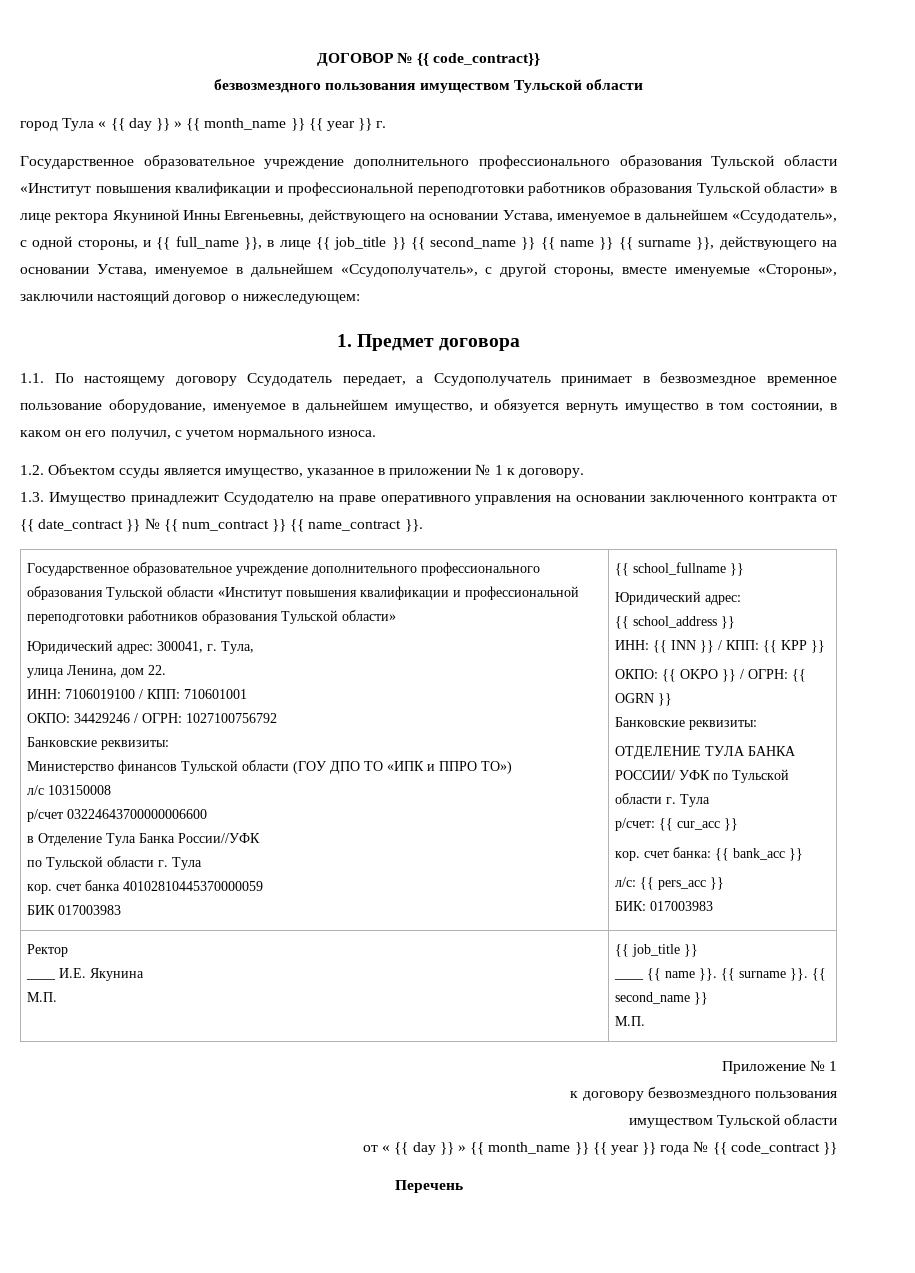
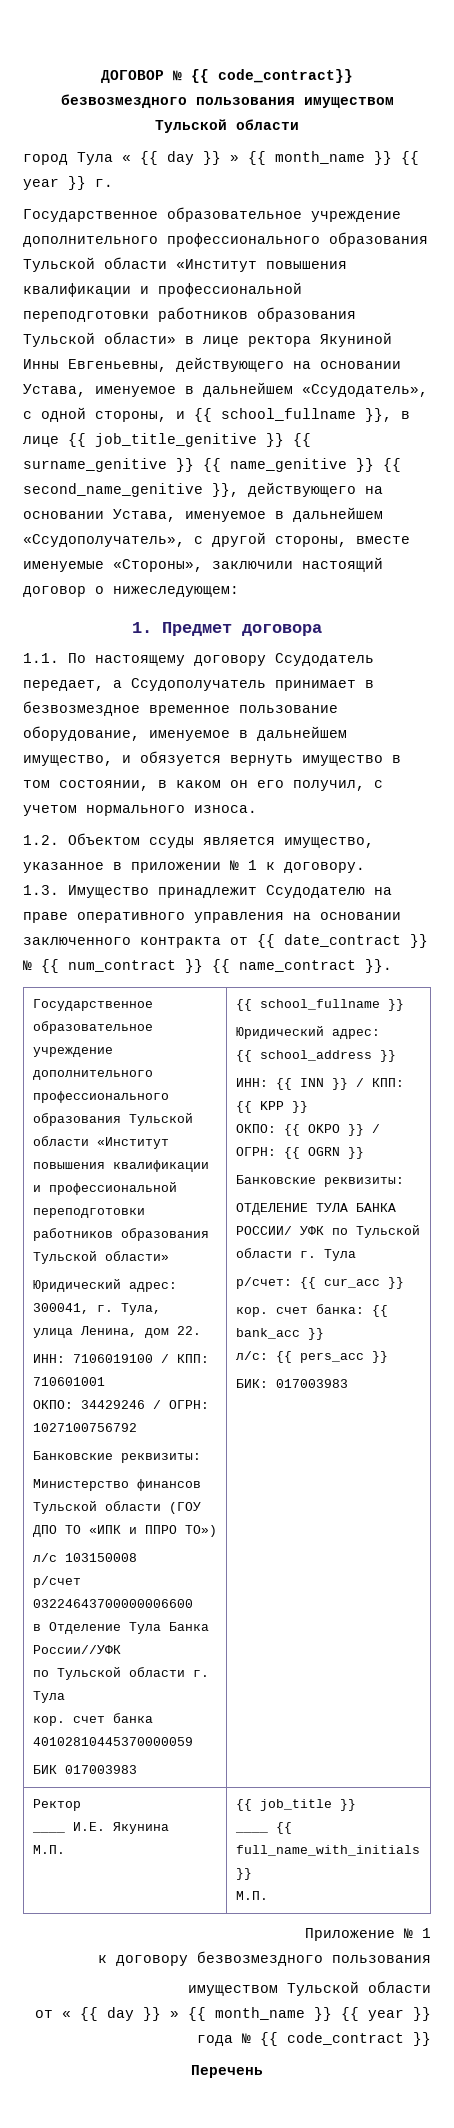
[175,236,239,249] full_name -> [221,408,356,421] school_fullname
[334,237,692,250] job_title }} {{ second_name }} {{ name }} {{ surname -> [95,433,311,447] [23,458,401,472] [23,483,203,497] job_title_genitive }} {{ surname_genitive }} {{ name_genitive }} {{ second_name_genitive
[665,968,827,981] [615,992,691,1004] name }}. {{ surname }}. {{ second_name -> [235,1845,420,1856] full_name_with_initials

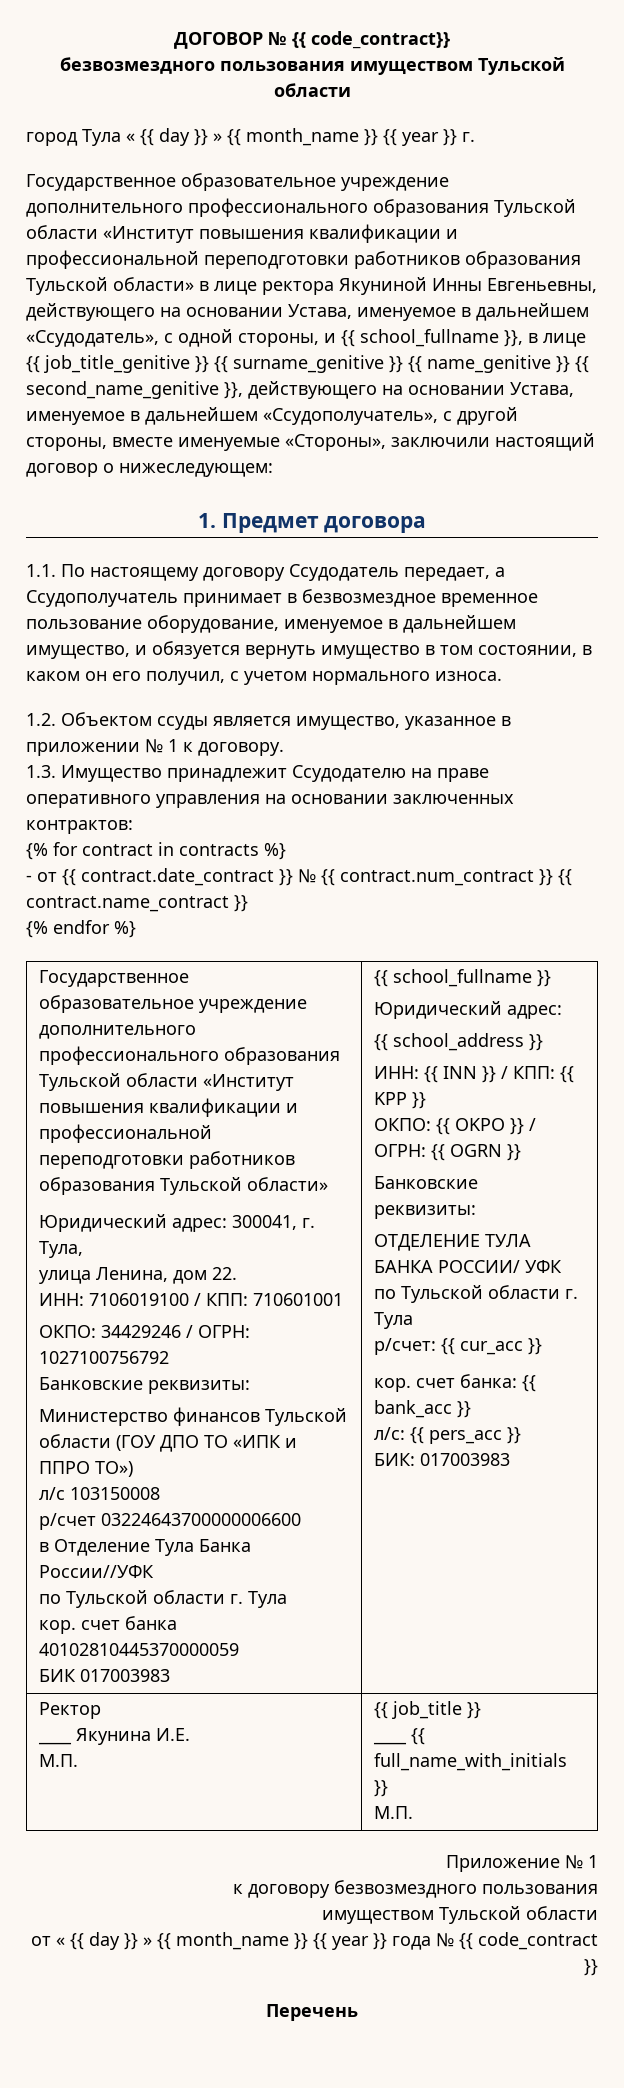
[23,937,221,948] заключенного контракта -> [393,794,514,804] [26,820,133,834] [26,842,286,860] [26,875,32,882] заключенных контрактов: // {% for contract in contracts %} // -
[284,934,401,947] date_contract -> [81,868,274,886] contract.date_contract
[68,959,392,973] num_contract }} {{ name_contract }}. -> [340,869,572,886] [26,895,248,912] [26,920,136,938] contract.num_contract }} {{ contract.name_contract }} // {% endfor %}
(65, 1832) none -> [76,1728,152,1745] Якунина
[112,1822,169,1834] Якунина -> (191, 1734) none

